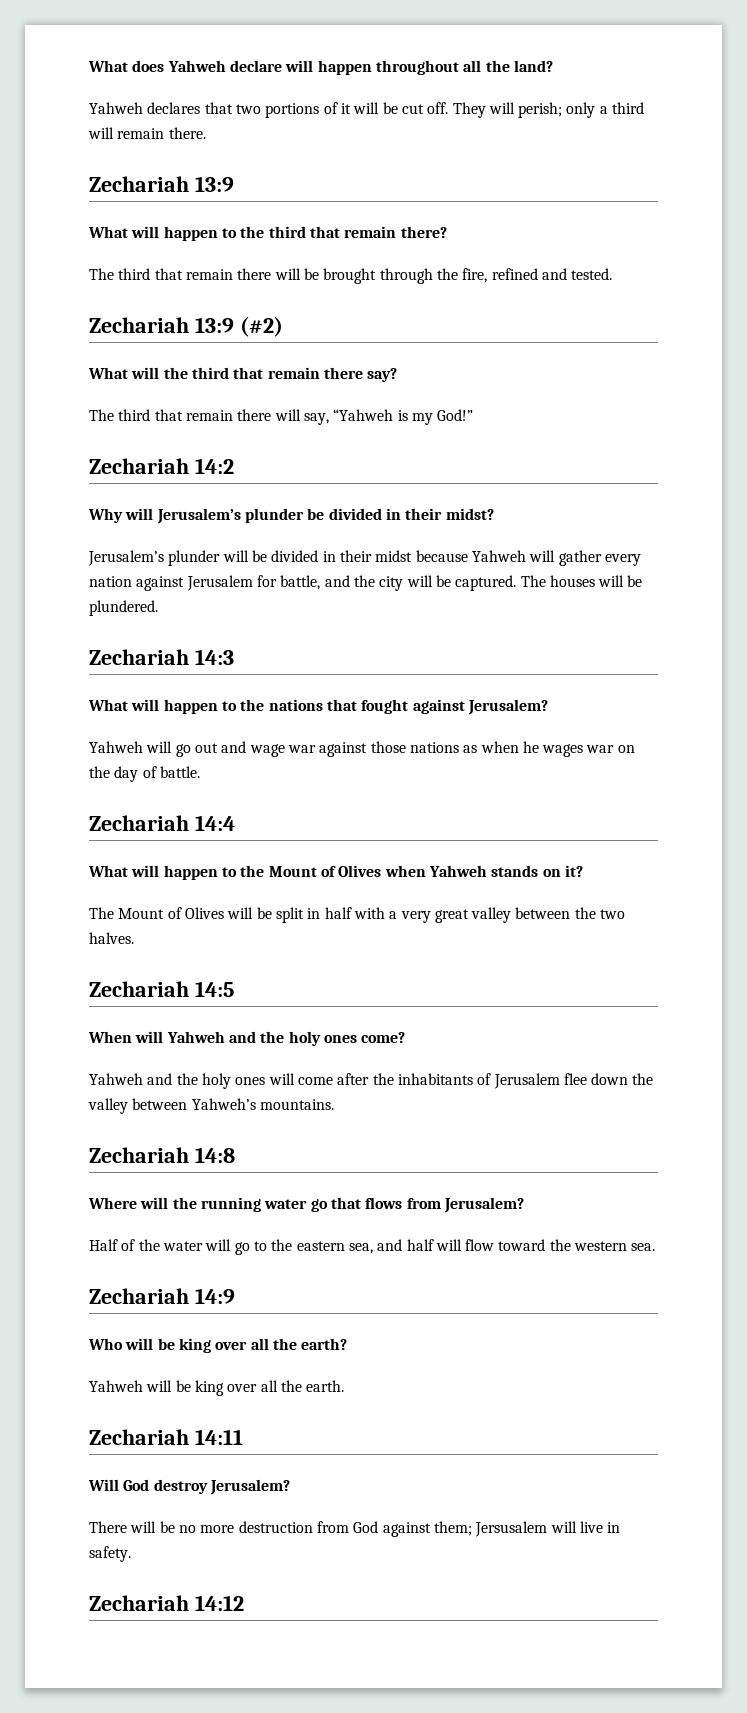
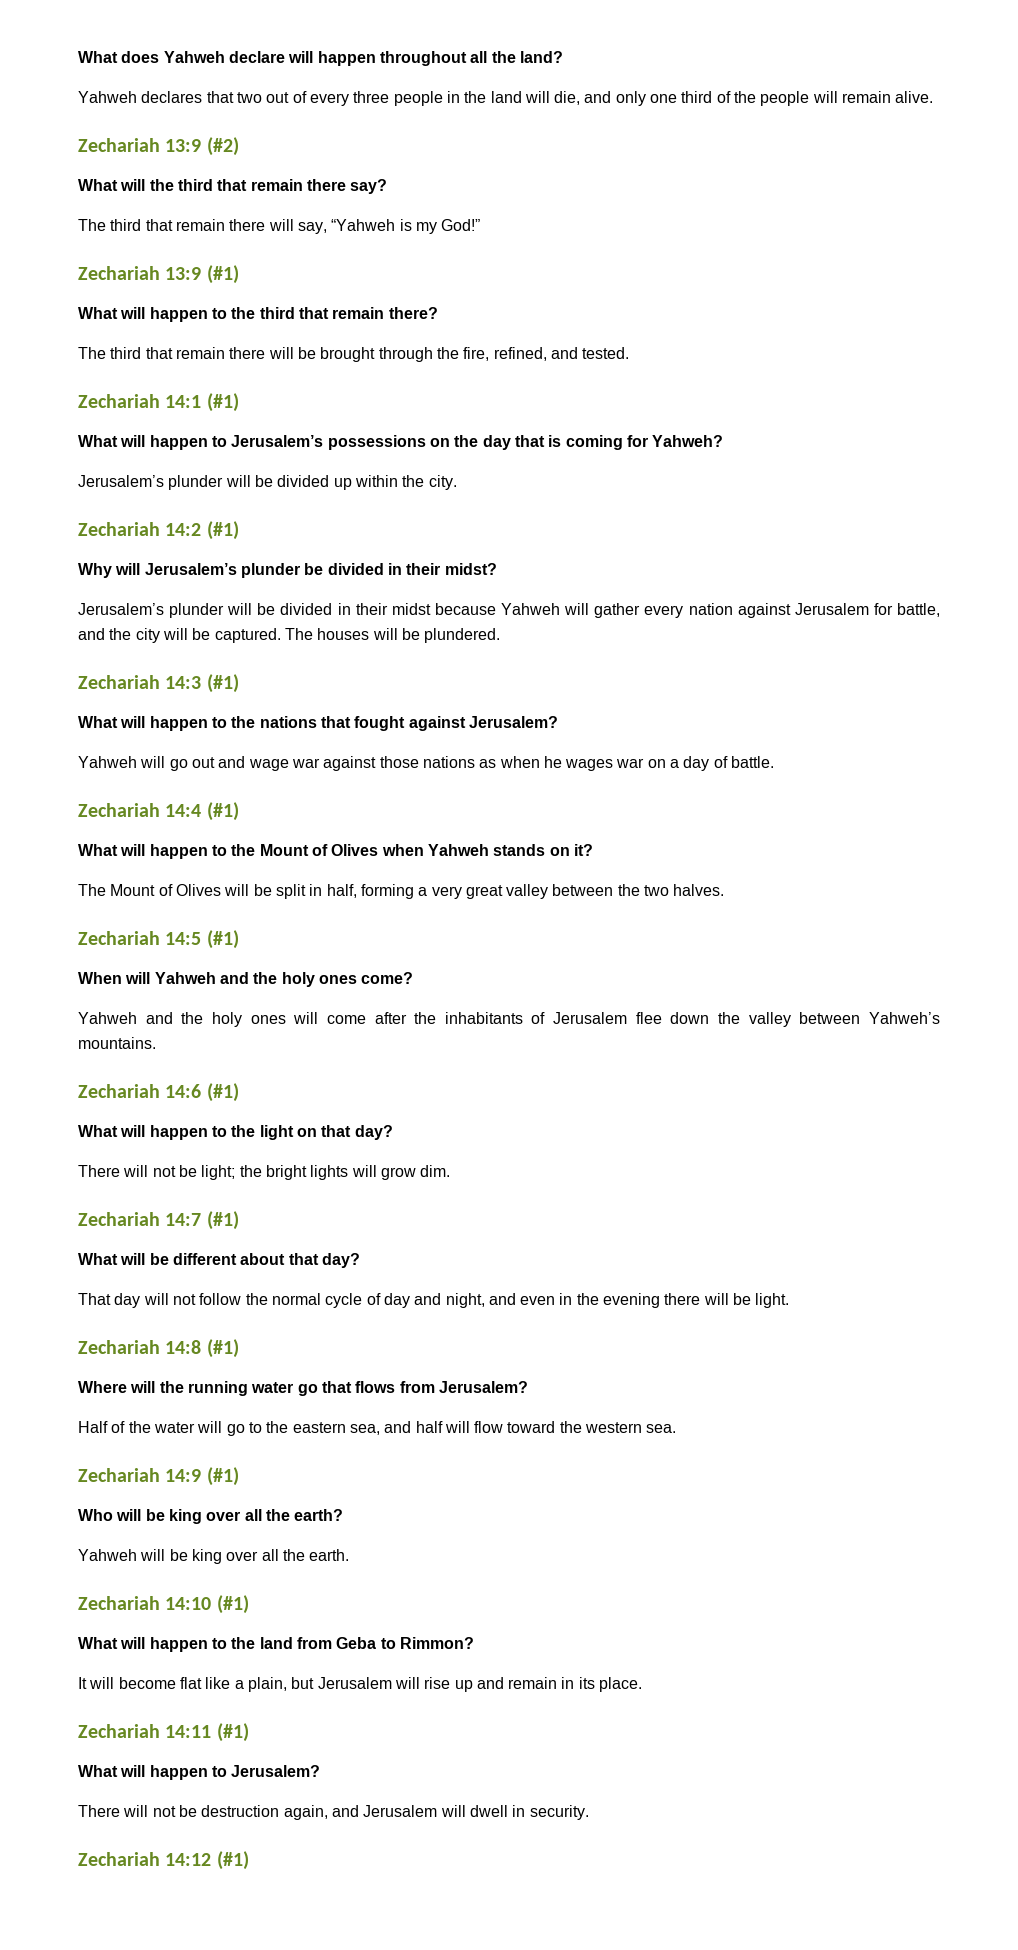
[265,102,645,118] [88,127,206,139] [89,176,234,192] [88,226,447,241] [89,268,613,284] portions of it will be cut off. They will perish; only a third will remain there. // Zechariah 13:9 // What will happen to the third that remain there? // The third that remain there will be brought through the fire, refined and tested. -> [266,91,934,106] out of every three people in the land will die, and only one third of the people will remain alive.
(474, 415) none -> [78,265,239,284] [78,307,438,322] [78,347,630,362] [78,393,239,412] [78,435,724,450] [78,475,457,490] // Zechariah 13:9 (#1) // What will happen to the third that remain there? // The third that remain there will be brought through the fire, refined, and tested. // Zechariah 14:1 (#1) // What will happen to Jerusalem’s possessions on the day that is coming for Yahweh? // Jerusalem’s plunder will be divided up within the city.
(234, 466) none -> [206,521,239,540] (#1)
(234, 657) none -> [206,674,239,693] (#1)
[89,766,110,778] the -> [670,759,680,768] a
(235, 823) none -> [206,802,239,821] (#1)
[324,907,385,919] half with -> [326,884,414,899] half, forming
(234, 989) none -> [206,930,239,949] (#1)
(334, 1104) none -> [78,1083,239,1102] [78,1125,393,1140] [78,1165,451,1180] [78,1211,239,1230] [78,1253,360,1268] [78,1293,790,1308] // Zechariah 14:6 (#1) // What will happen to the light on that day? // There will not be light; the bright lights will grow dim. // Zechariah 14:7 (#1) // What will be different about that day? // That day will not follow the normal cycle of day and night, and even in the evening there will be light.
(235, 1155) none -> [206,1339,239,1358] (#1)
(235, 1296) none -> [206,1467,239,1486] (#1)
[194,1429,243,1445] [88,1479,290,1495] [89,1521,621,1537] [89,1546,131,1562] 14:11 // Will God destroy Jerusalem? // There will be no more destruction from God against them; Jersusalem will live in safety. -> [165,1595,249,1614] [78,1637,474,1652] [78,1677,643,1692] [78,1723,249,1742] [78,1765,321,1780] [78,1805,589,1820] 14:10 (#1) // What will happen to the land from Geba to Rimmon? // It will become flat like a plain, but Jerusalem will rise up and remain in its place. // Zechariah 14:11 (#1) // What will happen to Jerusalem? // There will not be destruction again, and Jerusalem will dwell in security.
(244, 1603) none -> [216,1851,249,1870] (#1)

